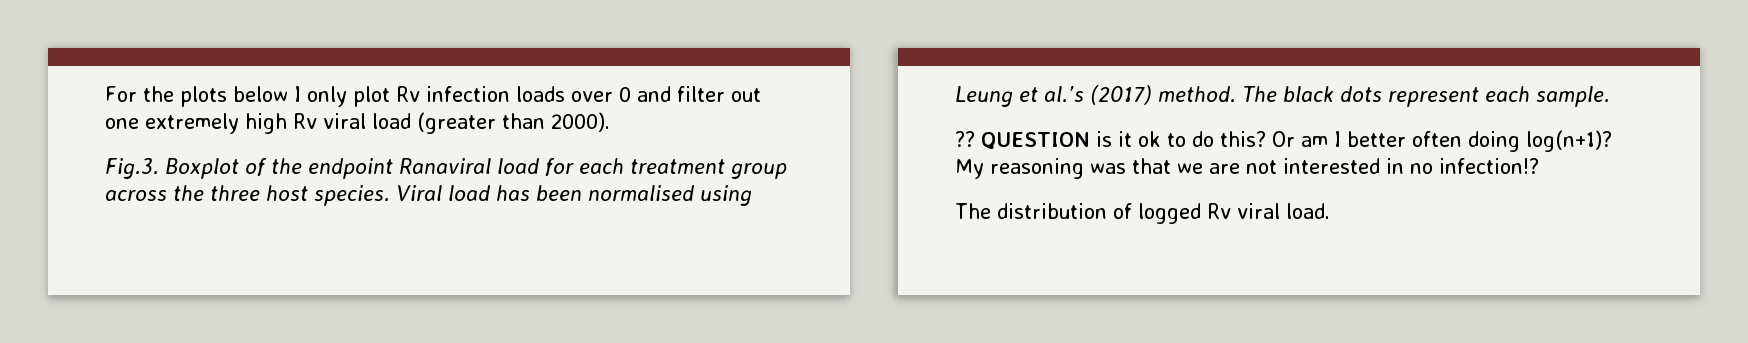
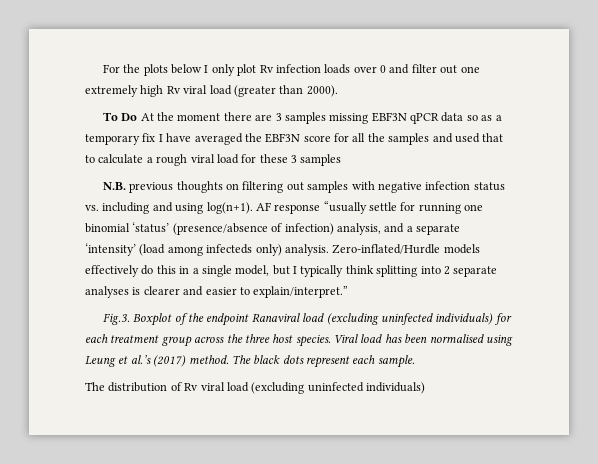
(610, 122) none -> [102,112,502,124] [85,133,504,145] [85,154,342,166] [102,181,505,193] [85,201,484,214] [85,222,460,235] [85,243,480,256] [85,265,498,277] [85,286,349,298] // To Do At the moment there are 3 samples missing EBF3N qPCR data so as a temporary fix I have averaged the EBF3N score for all the samples and used that to calculate a rough viral load for these 3 samples // N.B. previous thoughts on filtering out samples with negative infection status vs. including and using log(n+1). AF response “usually settle for running one binomial ‘status’ (presence/absence of infection) analysis, and a separate ‘intensity’ (load among infecteds only) analysis. Zero-inflated/Hurdle models effectively do this in a single model, but I typically think splitting into 2 separate analyses is clearer and easier to explain/interpret.”
(539, 166) none -> [326,313,494,325] (excluding uninfected individuals)
[955,130,1612,152] [955,158,1539,179] // ?? QUESTION is it ok to do this? Or am I better often doing log(n+1)? My reasoning was that we are not interested in no infection!? -> (415, 361) none
[1138,203,1330,224] logged Rv viral load. -> [184,382,425,394] Rv viral load (excluding uninfected individuals)

